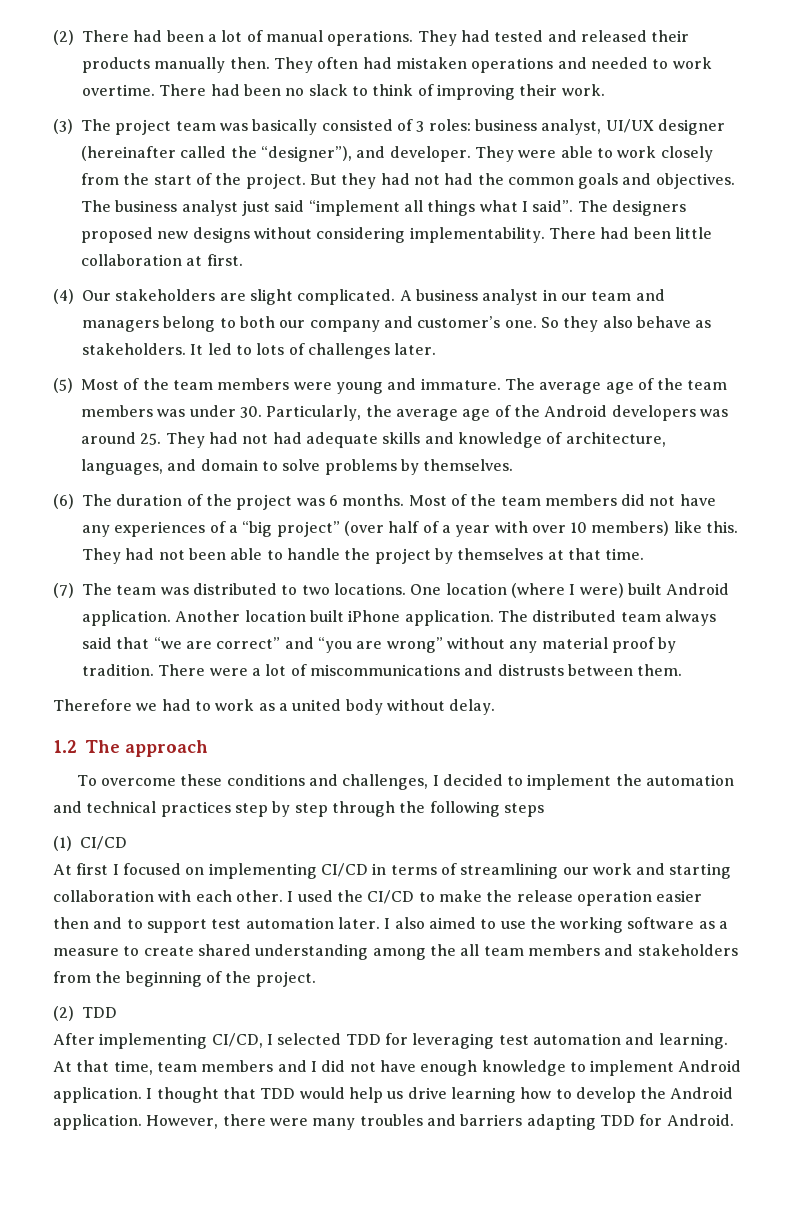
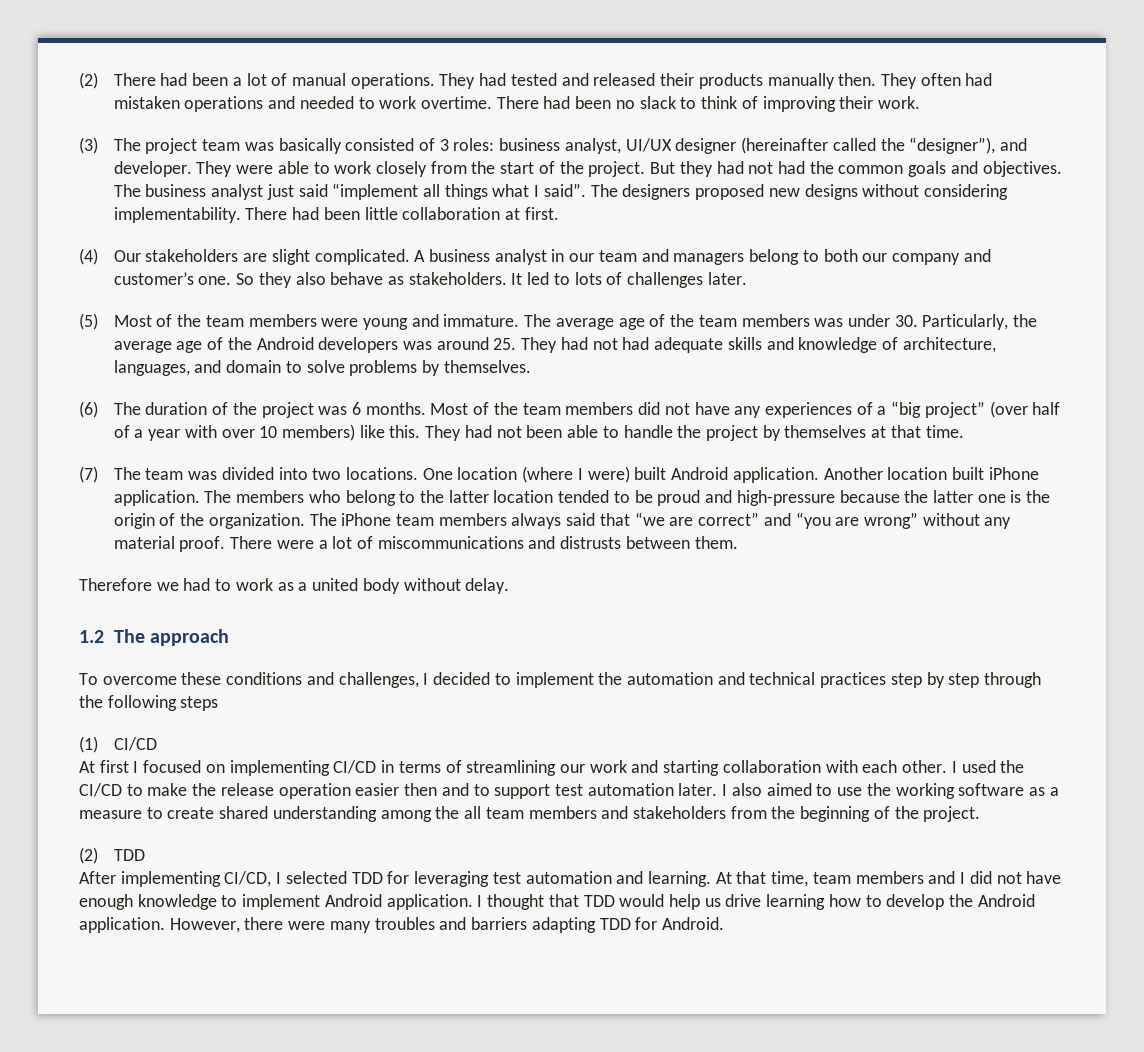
[192,583,298,595] distributed to -> [221,467,308,480] divided into
[532,610,661,622] distributed team -> [236,490,1051,506] [113,513,507,529] members who belong to the latter location tended to be proud and high-pressure because the latter one is the origin of the organization. The iPhone team members
[611,637,677,653] [82,664,154,676] proof by tradition. -> [179,536,226,552] proof.

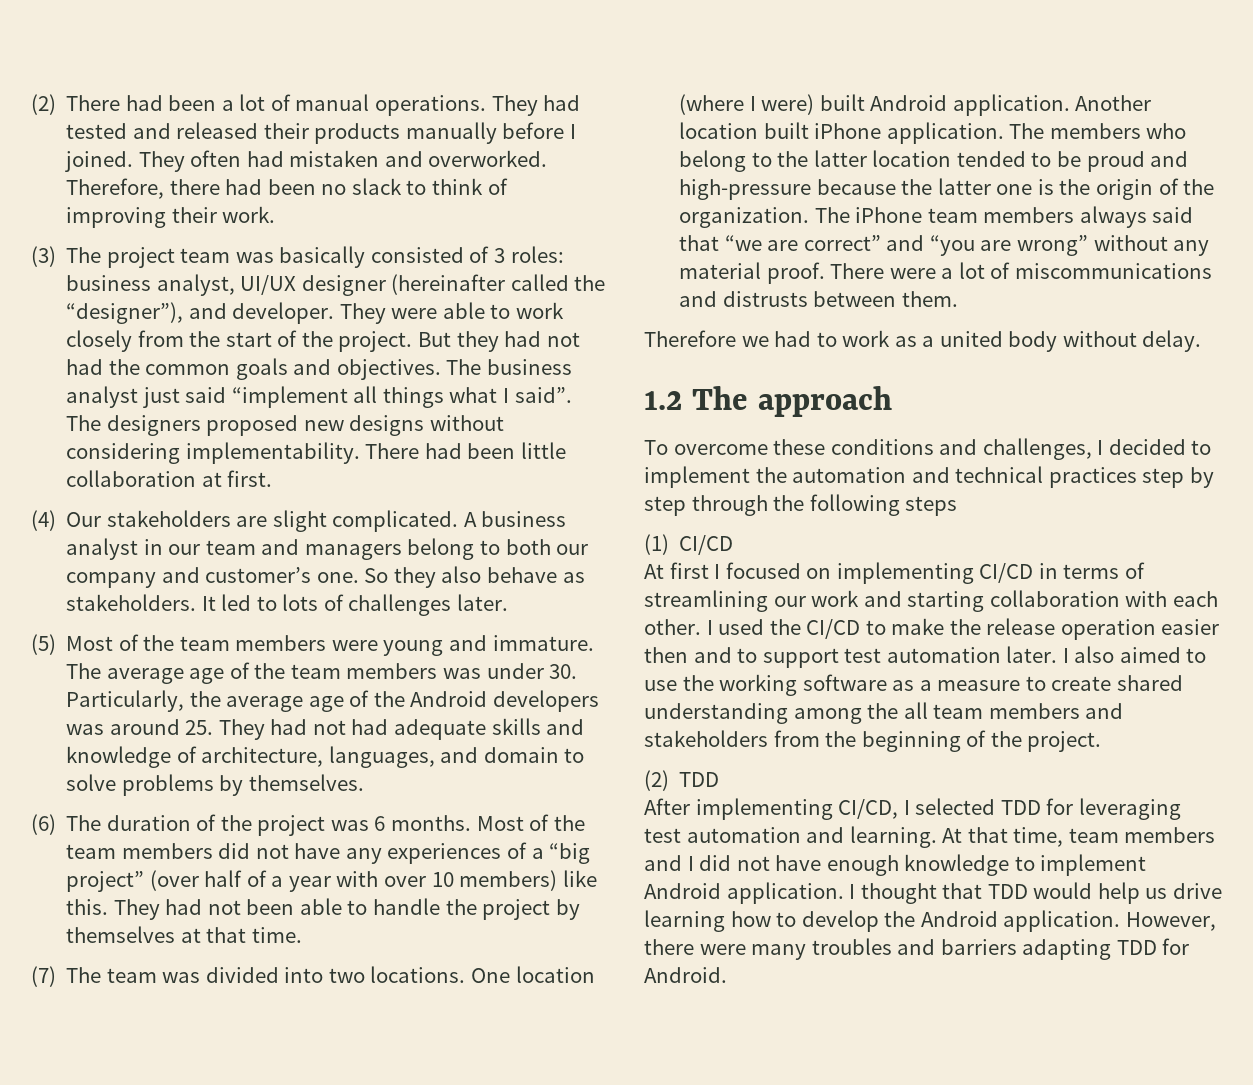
[838,73,877,86] then. -> [502,122,576,139] [65,151,134,172] before I joined.
[184,96,539,112] operations and needed to work overtime. There -> [384,150,548,167] [66,178,220,199] and overworked. Therefore, there

